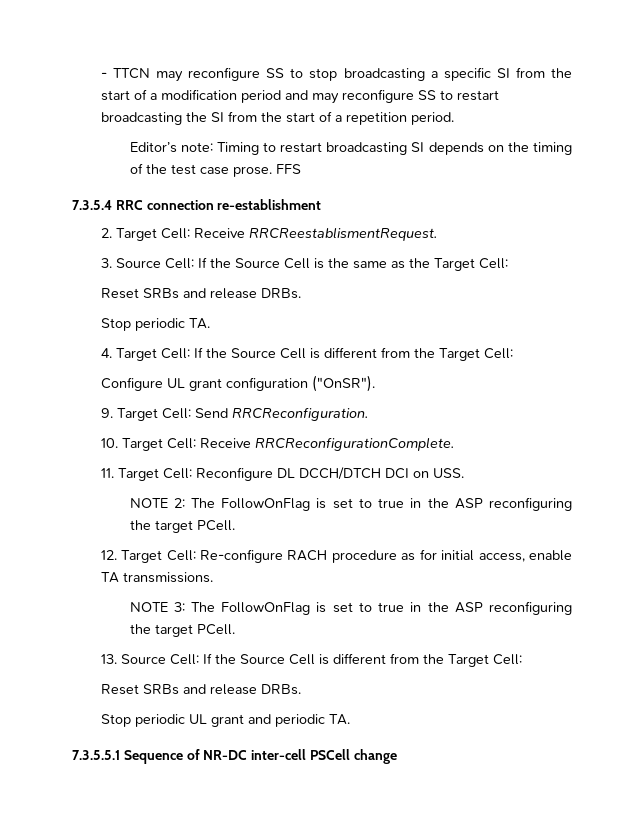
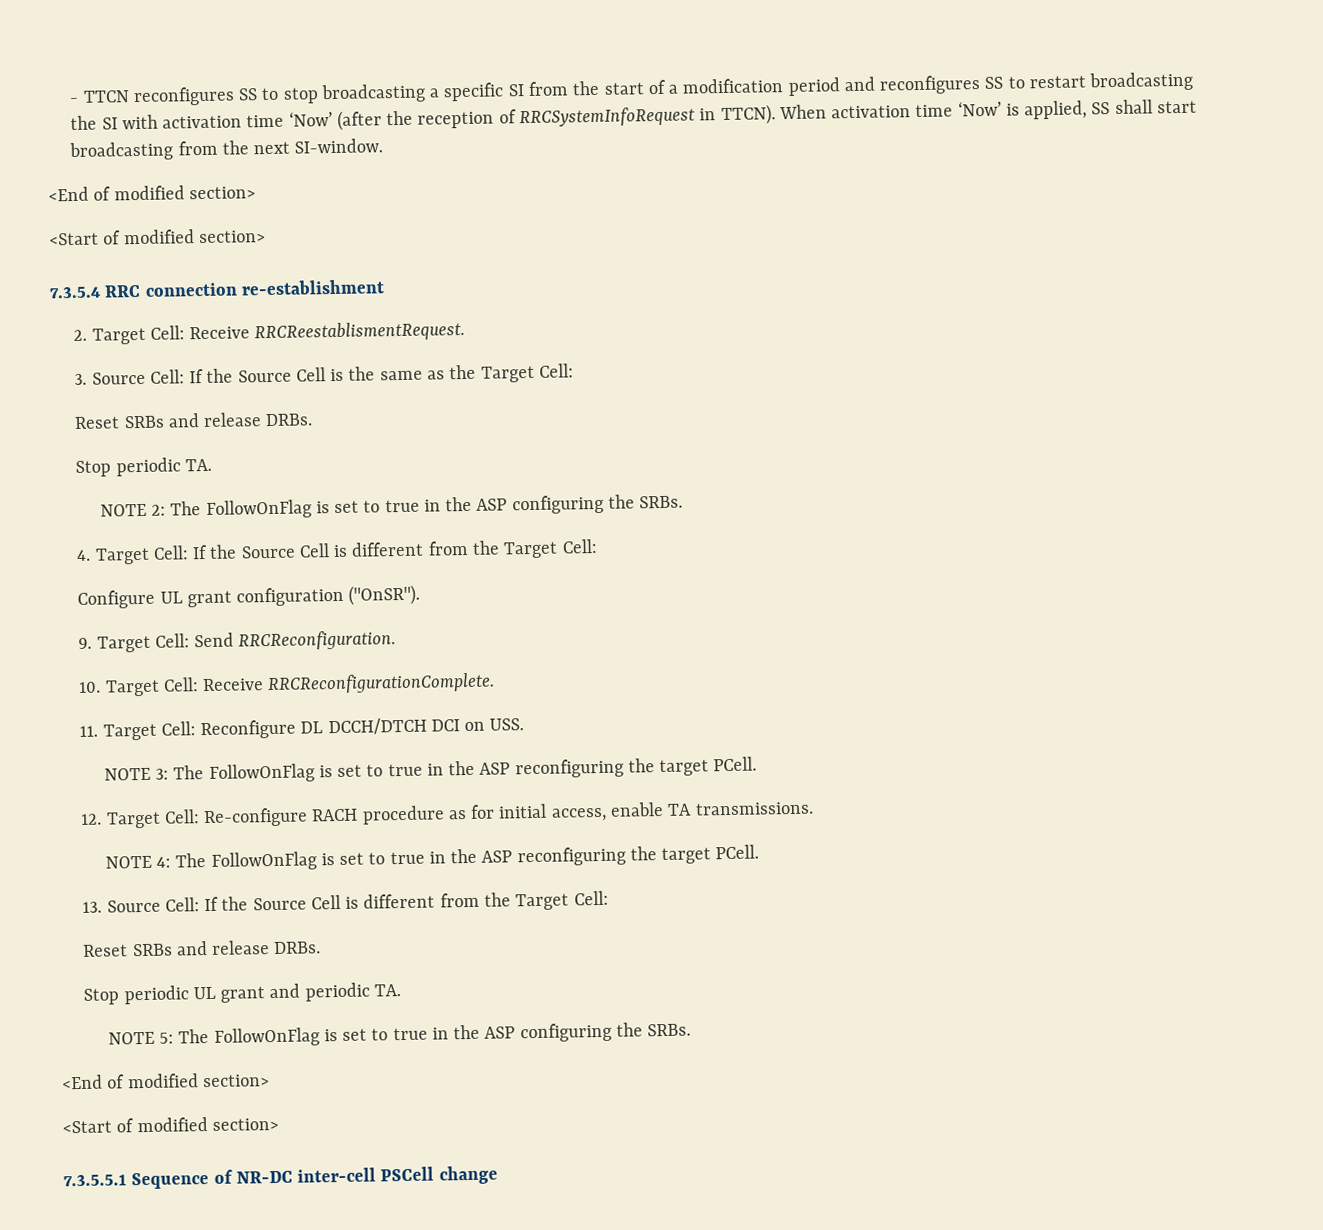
[156,67,261,82] may reconfigure -> [132,86,235,107] reconfigures
[311,89,414,104] may reconfigure -> [879,75,982,95] reconfigures
[227,111,454,125] [129,142,573,155] [129,163,301,177] from the start of a repetition period. // Editor’s note: Timing to restart broadcasting SI depends on the timing of the test case prose. FFS -> [121,99,1197,131] [69,138,384,162] [48,185,256,202] [49,229,266,246] with activation time ‘Now’ (after the reception of RRCSystemInfoRequest in TTCN). When activation time ‘Now’ is applied, SS shall start broadcasting from the next SI-window. // <End of modified section> // <Start of modified section>
(210, 323) none -> [99,494,684,519] // NOTE 2: The FollowOnFlag is set to true in the ASP configuring the SRBs.
[173,498,185,508] 2: -> [154,768,169,780] 3:
[173,602,185,612] 3: -> [155,856,171,868] 4:
(350, 719) none -> [107,1022,692,1047] [61,1073,270,1090] [62,1117,279,1134] // NOTE 5: The FollowOnFlag is set to true in the ASP configuring the SRBs. // <End of modified section> // <Start of modified section>

